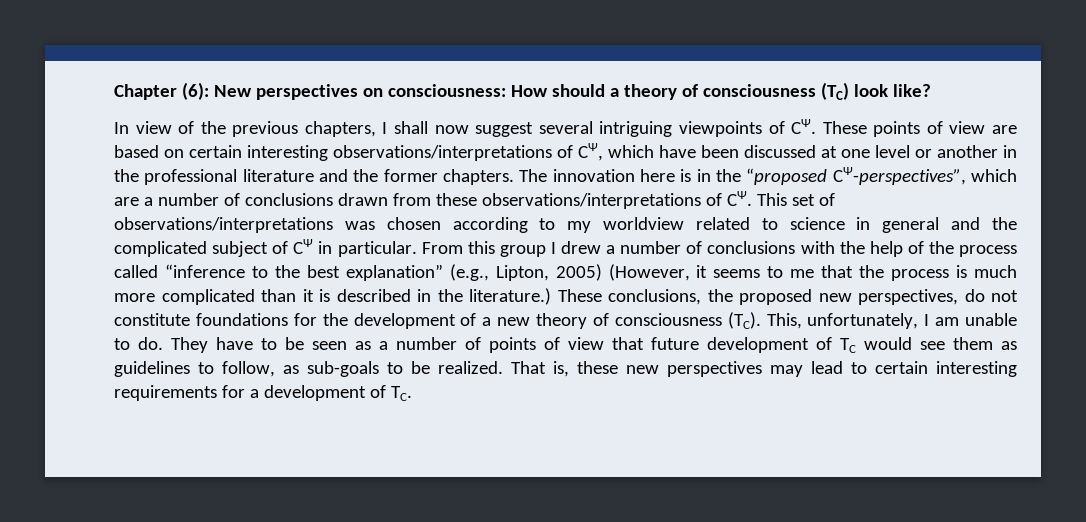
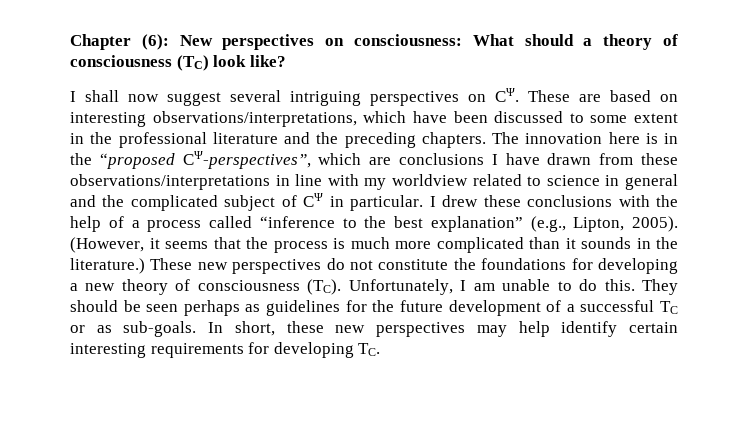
[510,85,548,97] How -> [472,34,514,46] What
[114,121,376,137] In view of the previous chapters, -> (286, 61) none
[678,119,1017,137] [114,143,998,161] viewpoints of CΨ. These points of view are based on certain interesting observations/interpretations of CΨ, which have been discussed at one level or another -> [370,88,678,106] [70,111,678,127] perspectives on CΨ. These are based on interesting observations/interpretations, which have been discussed to some extent
[383,169,438,182] former -> [344,132,416,148] preceding
[143,191,835,209] [114,217,556,233] a number of conclusions drawn from these observations/interpretations of CΨ. This set of observations/interpretations was chosen according to -> [399,153,678,165] [70,174,359,190] conclusions I have drawn from these observations/interpretations in line with
[421,241,703,257] From this group I drew a number of -> [429,195,521,207] I drew these
[928,241,954,254] the -> [131,220,140,228] a
[555,264,602,281] 2005) -> [632,216,678,232] 2005).
[767,266,815,278] to me -> (208, 245) none
[319,289,411,302] is described -> [581,237,631,249] sounds
[608,289,958,305] conclusions, the proposed new perspectives, -> [197,259,322,274] new perspectives
(190, 319) none -> [453,258,476,270] the
[322,313,477,329] the development of -> [597,258,678,274] developing
[766,313,919,329] This, unfortunately, -> [348,279,453,295] Unfortunately,
[138,337,1017,353] [114,361,569,377] do. They have to be seen as a number of points of view that future development of TC would see them as guidelines to follow, as sub-goals to be realized. That is, -> [579,279,678,295] [70,300,678,316] [70,321,275,337] do this. They should be seen perhaps as guidelines for the future development of a successful TC or as sub-goals. In short,
[811,361,867,374] lead to -> [518,321,618,337] help identify
[249,385,386,401] a development of -> [273,342,354,358] developing

